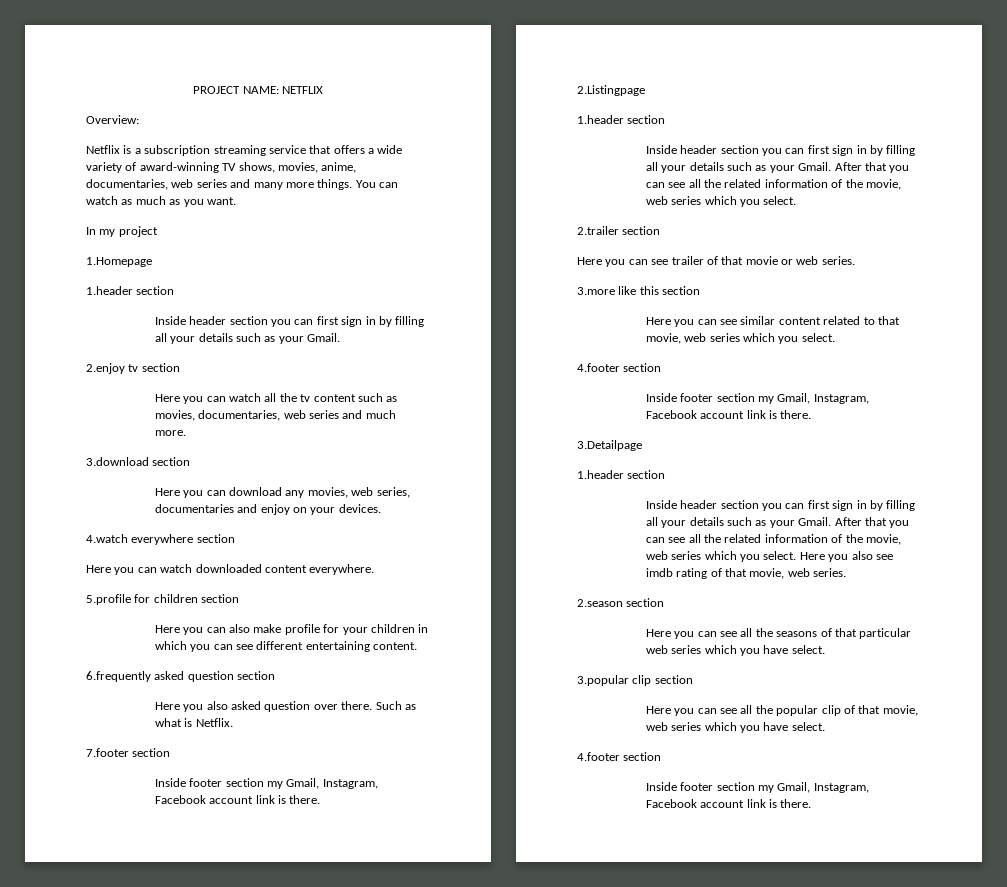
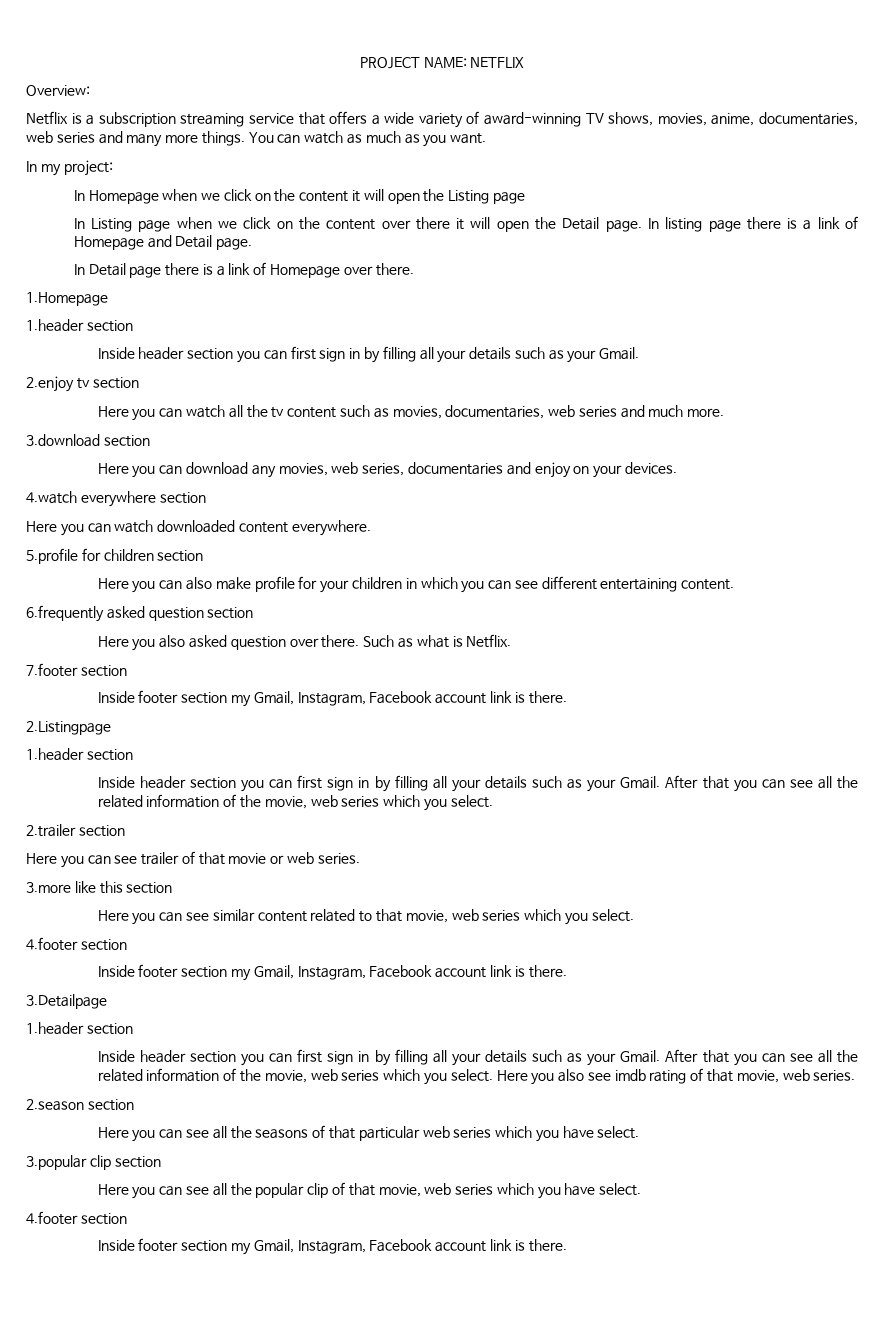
[118,226,158,237] project -> [63,160,113,176] [73,189,525,204] [73,216,859,232] [73,235,253,250] [73,262,414,278] project: // In Homepage when we click on the content it will open the Listing page // In Listing page when we click on the content over there it will open the Detail page. In listing page there is a link of Homepage and Detail page. // In Detail page there is a link of Homepage over there.

